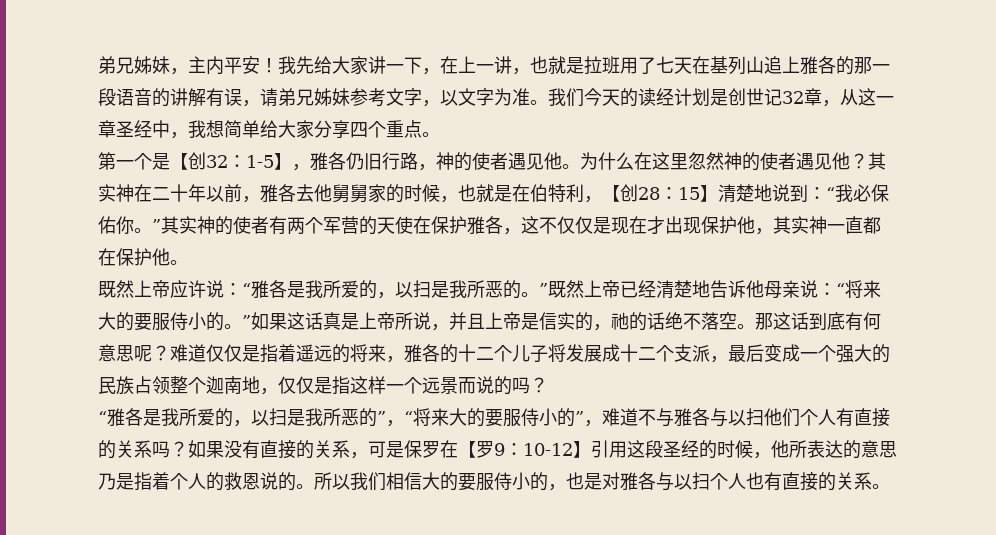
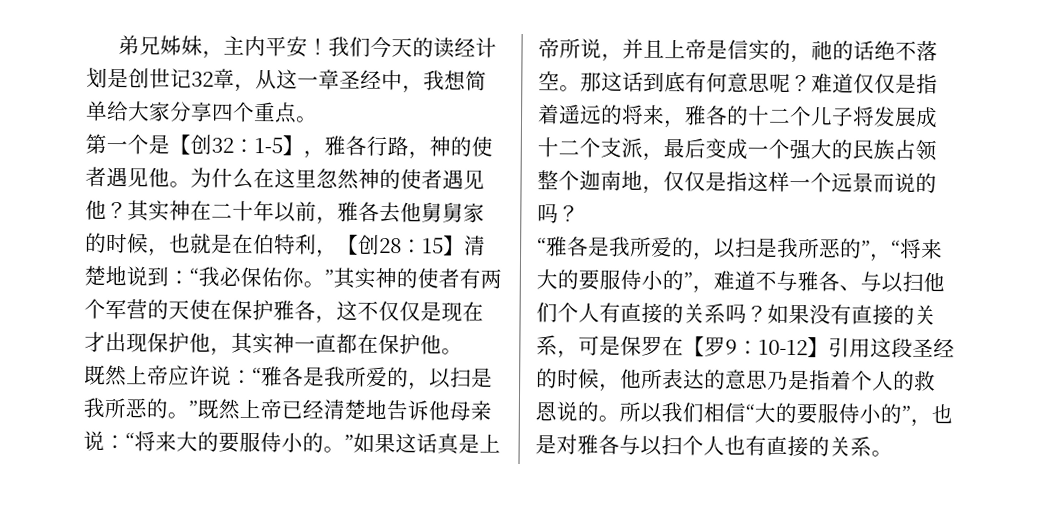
[296,56,890,75] [98,88,566,107] 先给大家讲一下，在上一讲，也就是拉班用了七天在基列山追上雅各的那一段语音的讲解有误，请弟兄姊妹参考文字，以文字为准。我 -> (350, 46) none
[346,152,382,170] 仍旧 -> (367, 145) none
(710, 417) none -> [839,285,861,292] 、
[422,472,548,491] 大的要服侍小的 -> [745,402,911,425] “大的要服侍小的”

